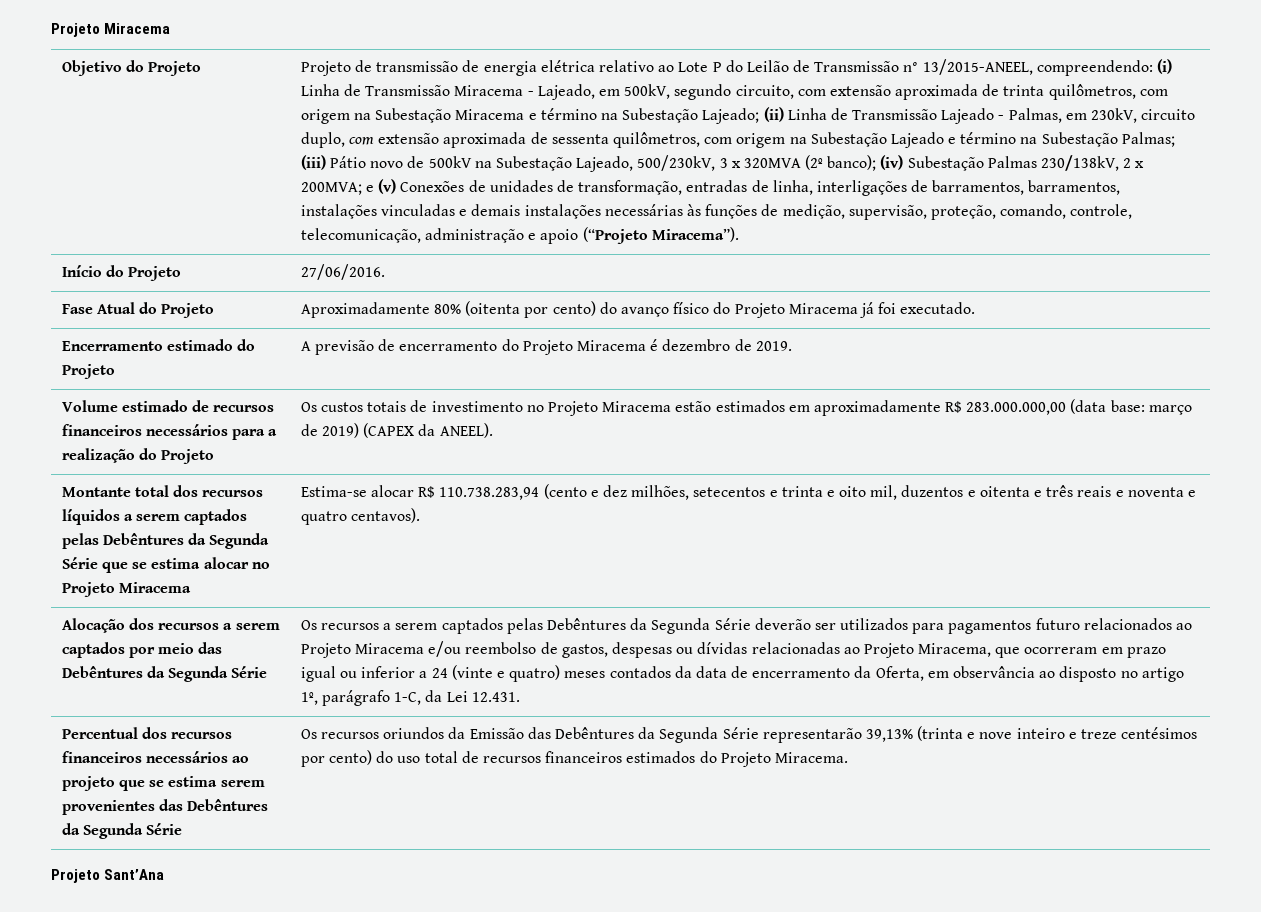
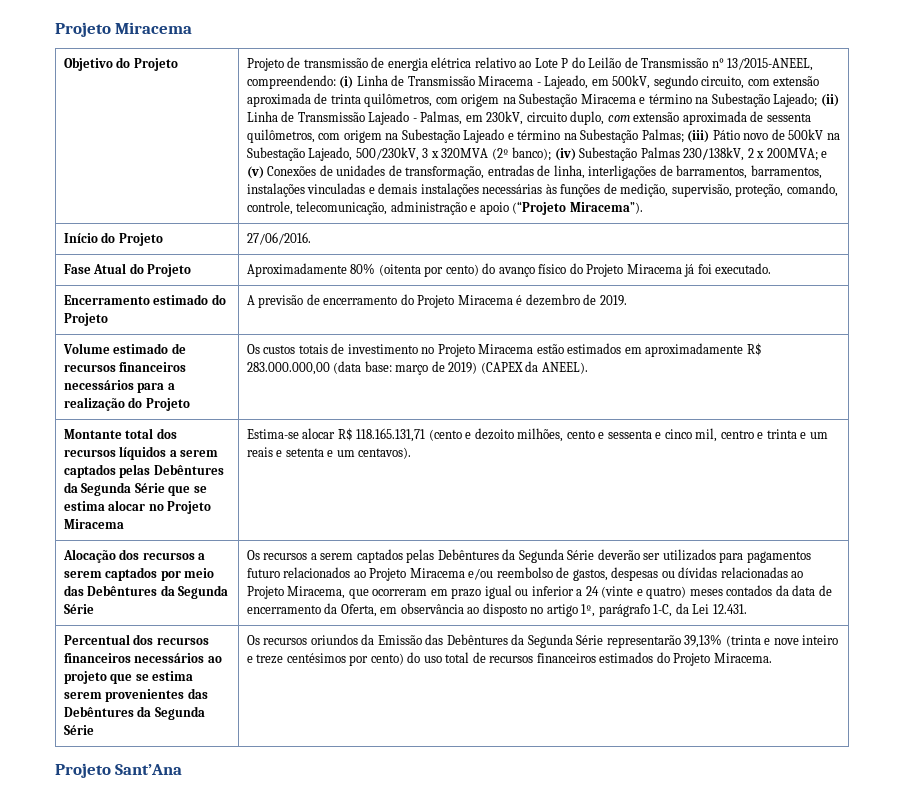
[439,487,540,500] 110.738.283,94 -> [356,428,426,442] 118.165.131,71
[602,485,1196,500] [300,511,347,525] dez milhões, setecentos e trinta e oito mil, duzentos e oitenta e três reais e noventa e quatro -> [474,428,828,442] [246,447,355,457] dezoito milhões, cento e sessenta e cinco mil, centro e trinta e um reais e setenta e um

